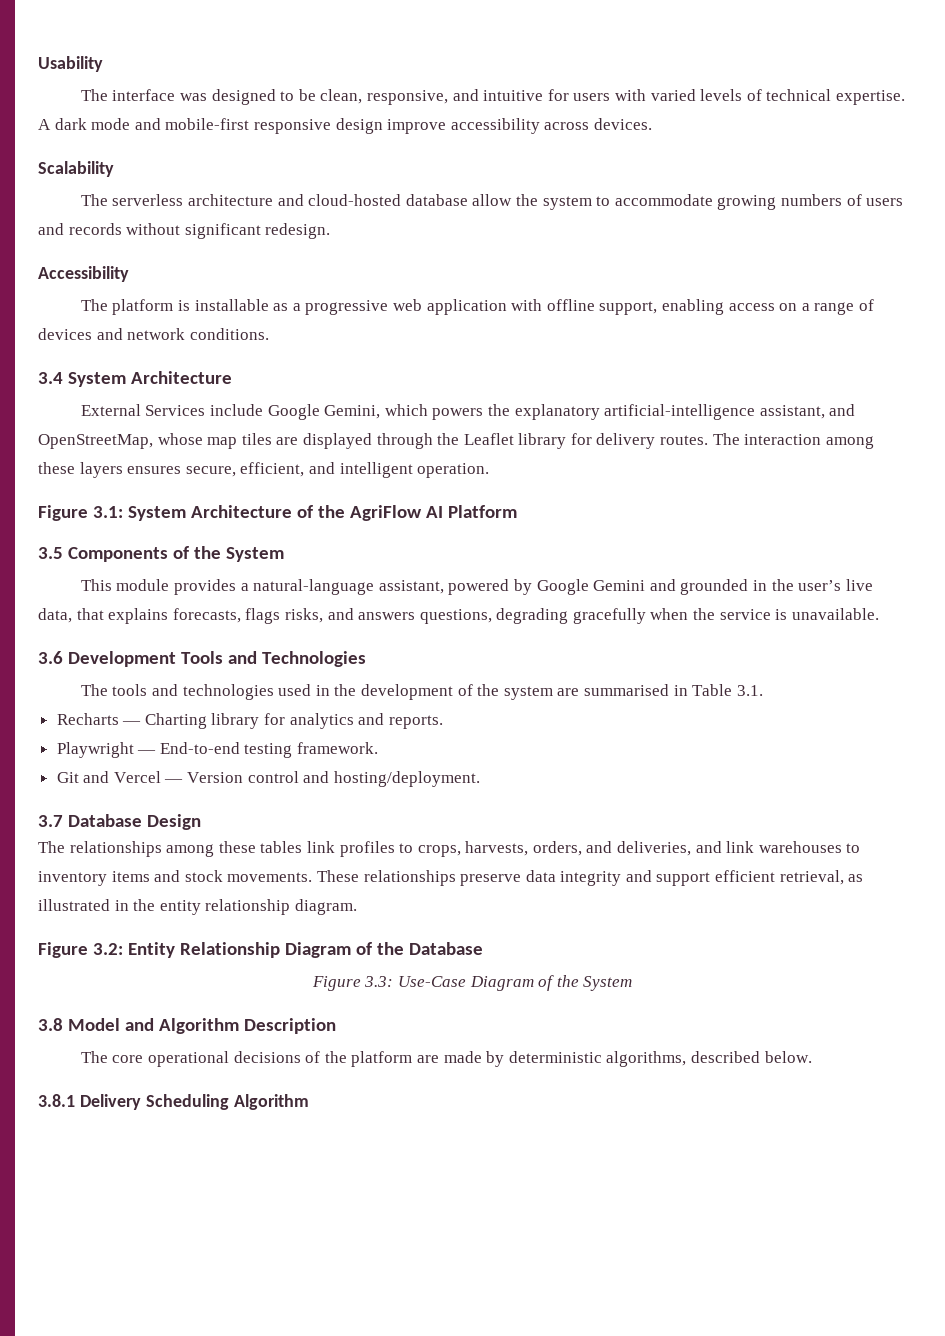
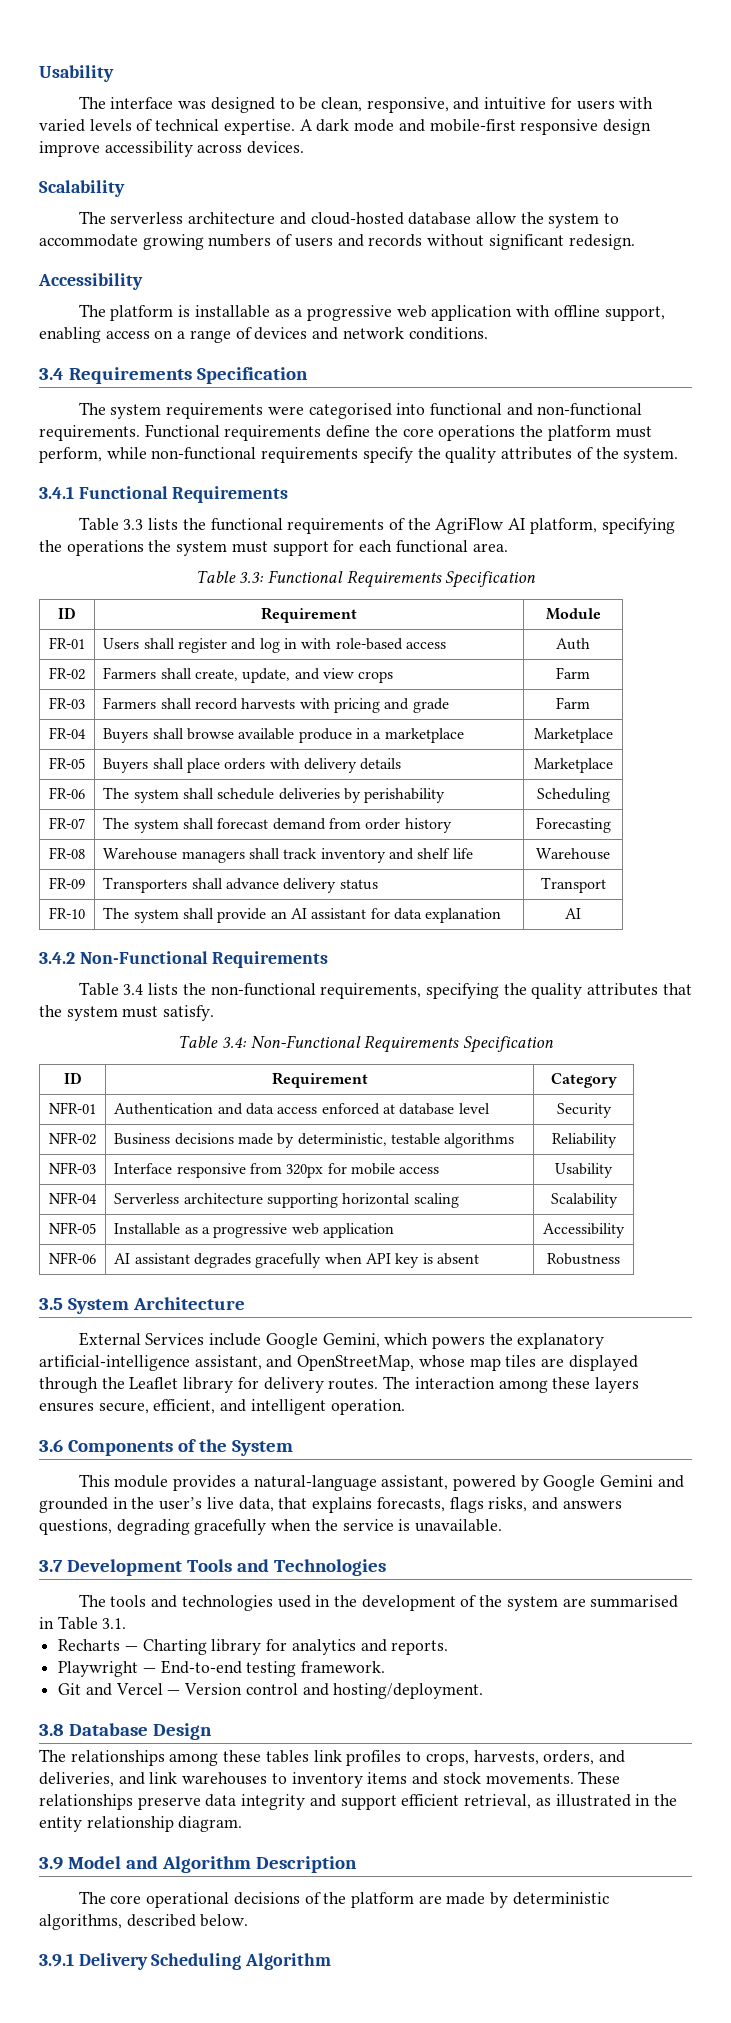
(63, 378) none -> [68,367,308,384] [78,402,643,419] [39,424,652,441] [39,447,679,463] [39,486,289,503] [78,517,675,534] [39,540,508,556] [195,570,537,588] [58,607,76,619] [261,607,357,623] [545,608,601,620] [49,637,85,649] [103,638,446,653] [556,638,590,650] [49,667,85,680] [103,667,394,683] [556,667,590,679] [49,697,85,709] [103,697,449,713] [556,697,590,709] [49,727,86,739] [103,728,464,743] [533,728,613,743] [49,757,85,769] [103,758,402,773] [533,758,613,773] [49,787,85,799] [103,787,446,803] [536,788,610,803] [49,817,85,829] [103,817,452,833] [535,817,611,833] [49,847,85,859] [103,848,473,863] [536,848,610,860] [49,877,85,889] [103,877,378,893] [540,877,606,893] [49,907,85,919] [103,907,502,923] [565,908,581,919] [39,951,329,968] [78,982,692,999] [39,1005,215,1021] [178,1035,554,1053] [63,1072,82,1084] [271,1072,368,1088] [550,1073,617,1088] [49,1102,96,1114] [114,1103,490,1115] [556,1103,612,1118] [49,1132,96,1145] [114,1133,515,1148] [551,1133,617,1148] [49,1162,96,1174] [114,1163,440,1178] [555,1163,613,1178] [49,1192,97,1204] [114,1193,459,1208] [550,1193,618,1208] [49,1222,96,1234] [114,1223,394,1238] [543,1223,625,1238] [49,1252,96,1264] [114,1253,479,1268] [547,1253,620,1265] [39,1298,63,1310] Requirements Specification // The system requirements were categorised into functional and non-functional requirements. Functional requirements define the core operations the platform must perform, while non-functional requirements specify the quality attributes of the system. // 3.4.1 Functional Requirements // Table 3.3 lists the functional requirements of the AgriFlow AI platform, specifying the operations the system must support for each functional area. // Table 3.3: Functional Requirements Specification // ID | Requirement | Module // FR-01 | Users shall register and log in with role-based access | Auth // FR-02 | Farmers shall create, update, and view crops | Farm // FR-03 | Farmers shall record harvests with pricing and grade | Farm // FR-04 | Buyers shall browse available produce in a marketplace | Marketplace // FR-05 | Buyers shall place orders with delivery details | Marketplace // FR-06 | The system shall schedule deliveries by perishability | Scheduling // FR-07 | The system shall forecast demand from order history | Forecasting // FR-08 | Warehouse managers shall track inventory and shelf life | Warehouse // FR-09 | Transporters shall advance delivery status | Transport // FR-10 | The system shall provide an AI assistant for data explanation | AI // 3.4.2 Non-Functional Requirements // Table 3.4 lists the non-functional requirements, specifying the quality attributes that the system must satisfy. // Table 3.4: Non-Functional Requirements Specification // ID | Requirement | Category // NFR-01 | Authentication and data access enforced at database level | Security // NFR-02 | Business decisions made by deterministic, testable algorithms | Reliability // NFR-03 | Interface responsive from 320px for mobile access | Usability // NFR-04 | Serverless architecture supporting horizontal scaling | Scalability // NFR-05 | Installable as a progressive web application | Accessibility // NFR-06 | AI assistant degrades gracefully when API key is absent | Robustness // 3.5
[38,505,517,521] [38,547,63,559] Figure 3.1: System Architecture of the AgriFlow AI Platform // 3.5 -> [39,1439,63,1452] 3.6
[38,651,63,664] 3.6 -> [39,1560,63,1572] 3.7
[38,815,63,827] 3.7 -> [39,1724,64,1736] 3.8
[38,942,483,958] [311,975,633,991] [38,1018,63,1031] Figure 3.2: Entity Relationship Diagram of the Database // Figure 3.3: Use-Case Diagram of the System // 3.8 -> [39,1857,63,1870] 3.9
[38,1094,75,1107] 3.8.1 -> [39,1953,74,1967] 3.9.1

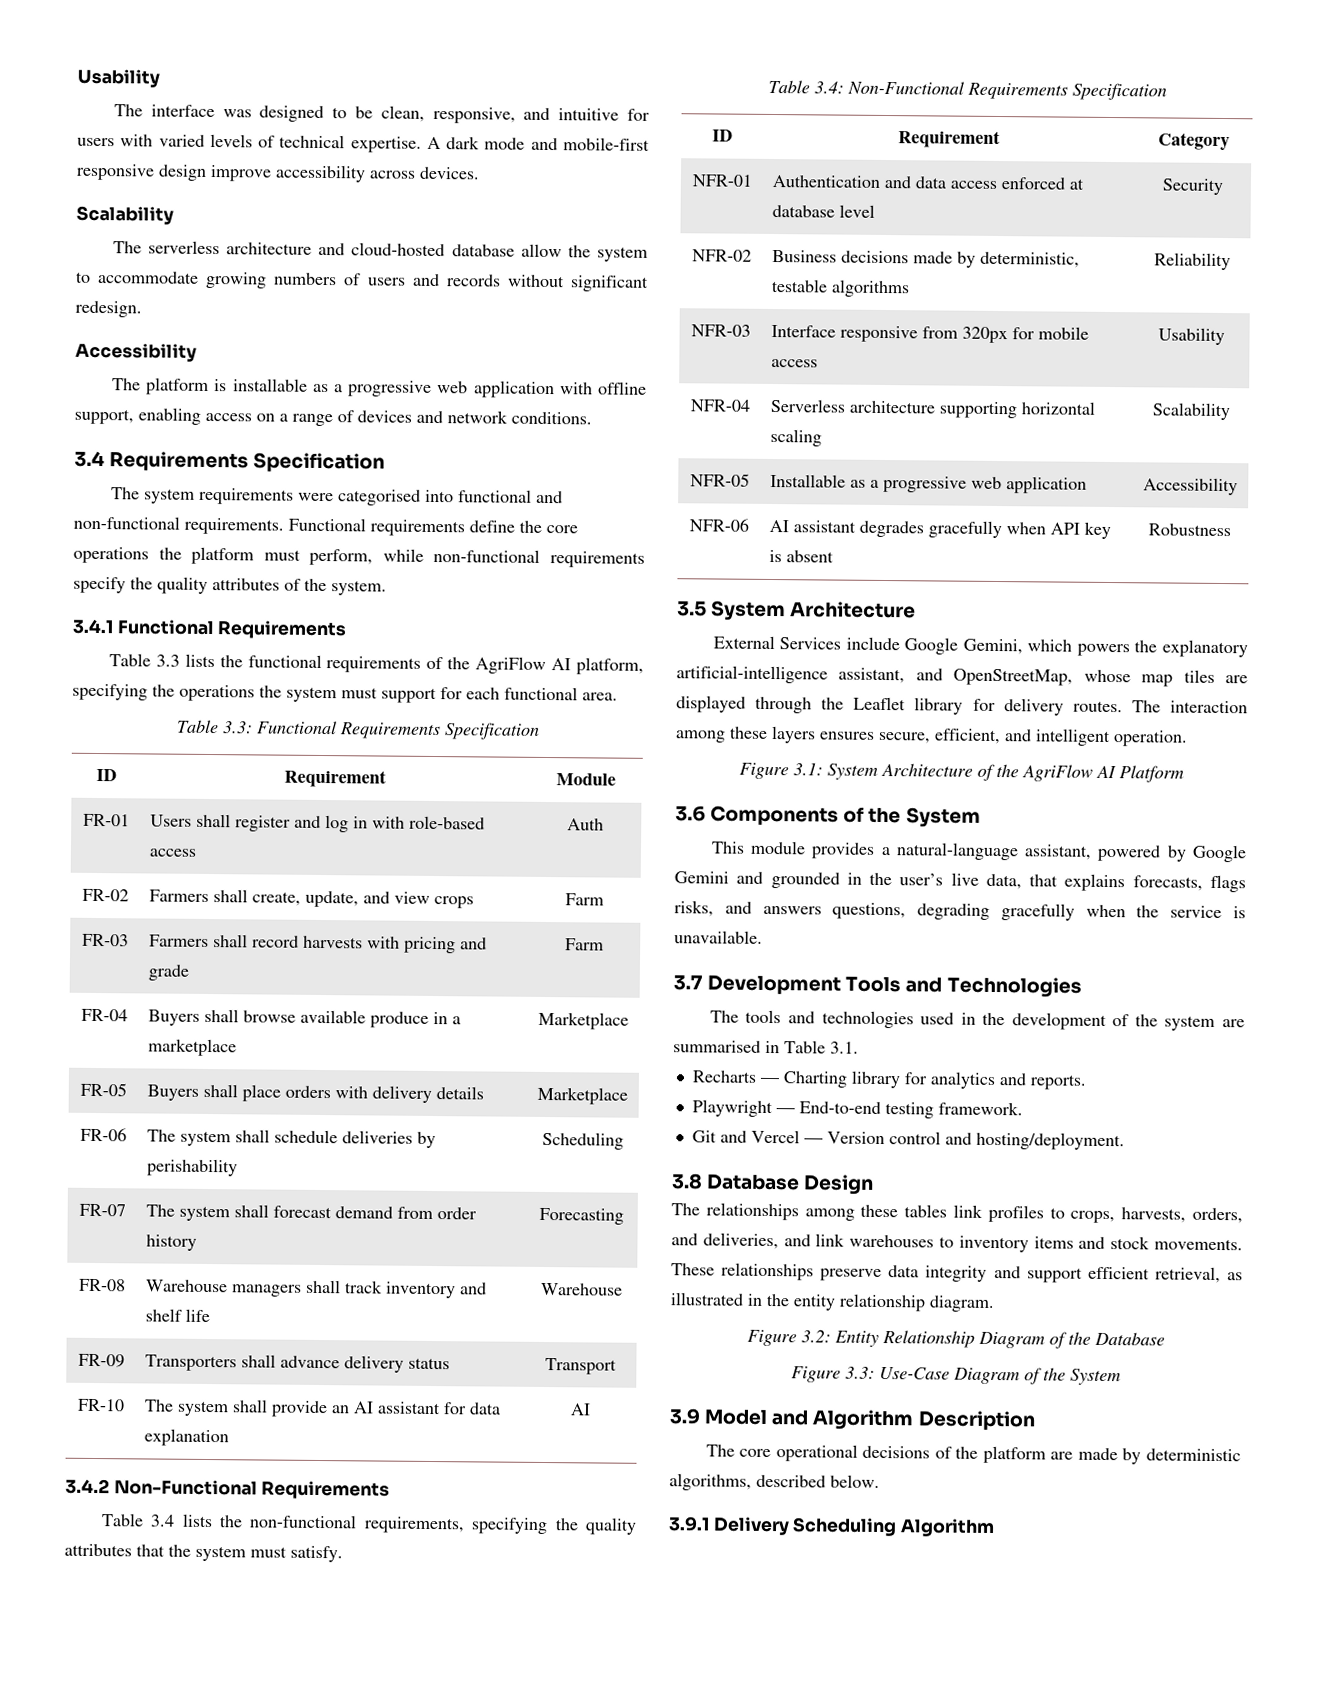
(405, 1407) none -> [738,762,1184,783] // Figure 3.1: System Architecture of the AgriFlow AI Platform
(243, 1824) none -> [747,1329,1165,1349] [791,1366,1121,1386] // Figure 3.2: Entity Relationship Diagram of the Database // Figure 3.3: Use-Case Diagram of the System

